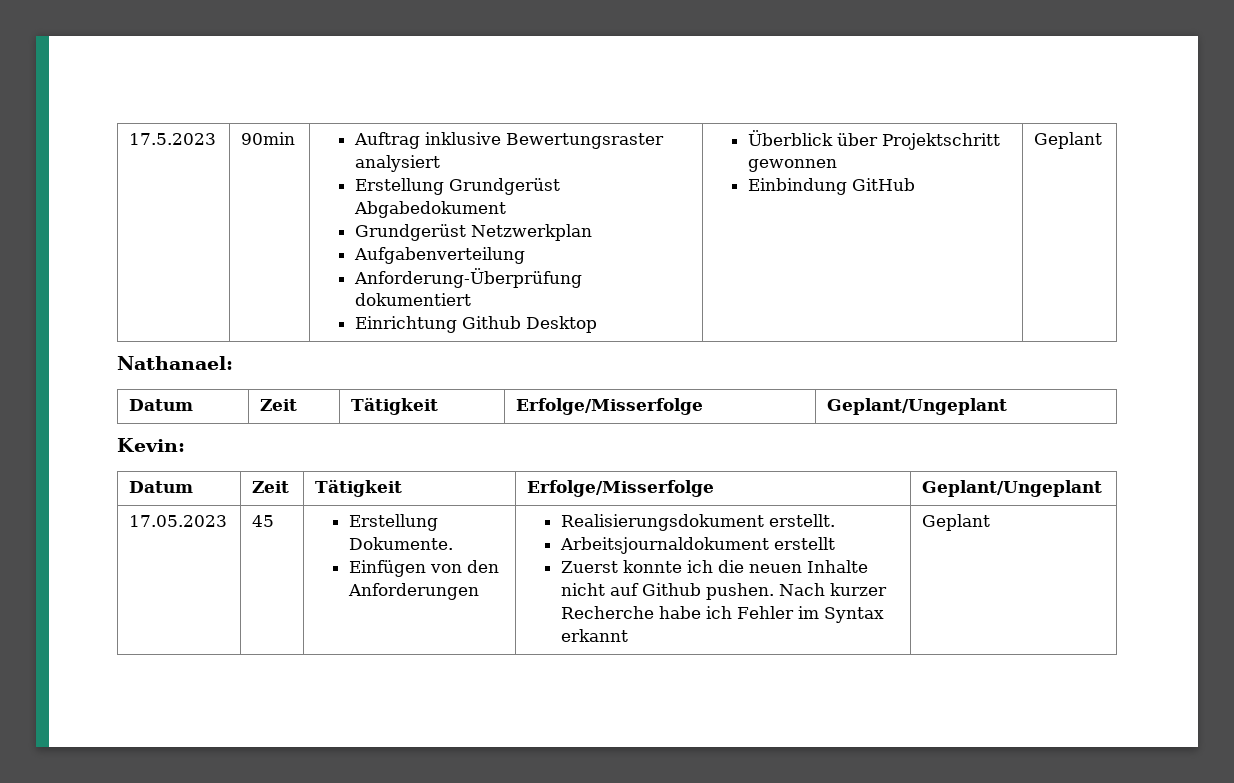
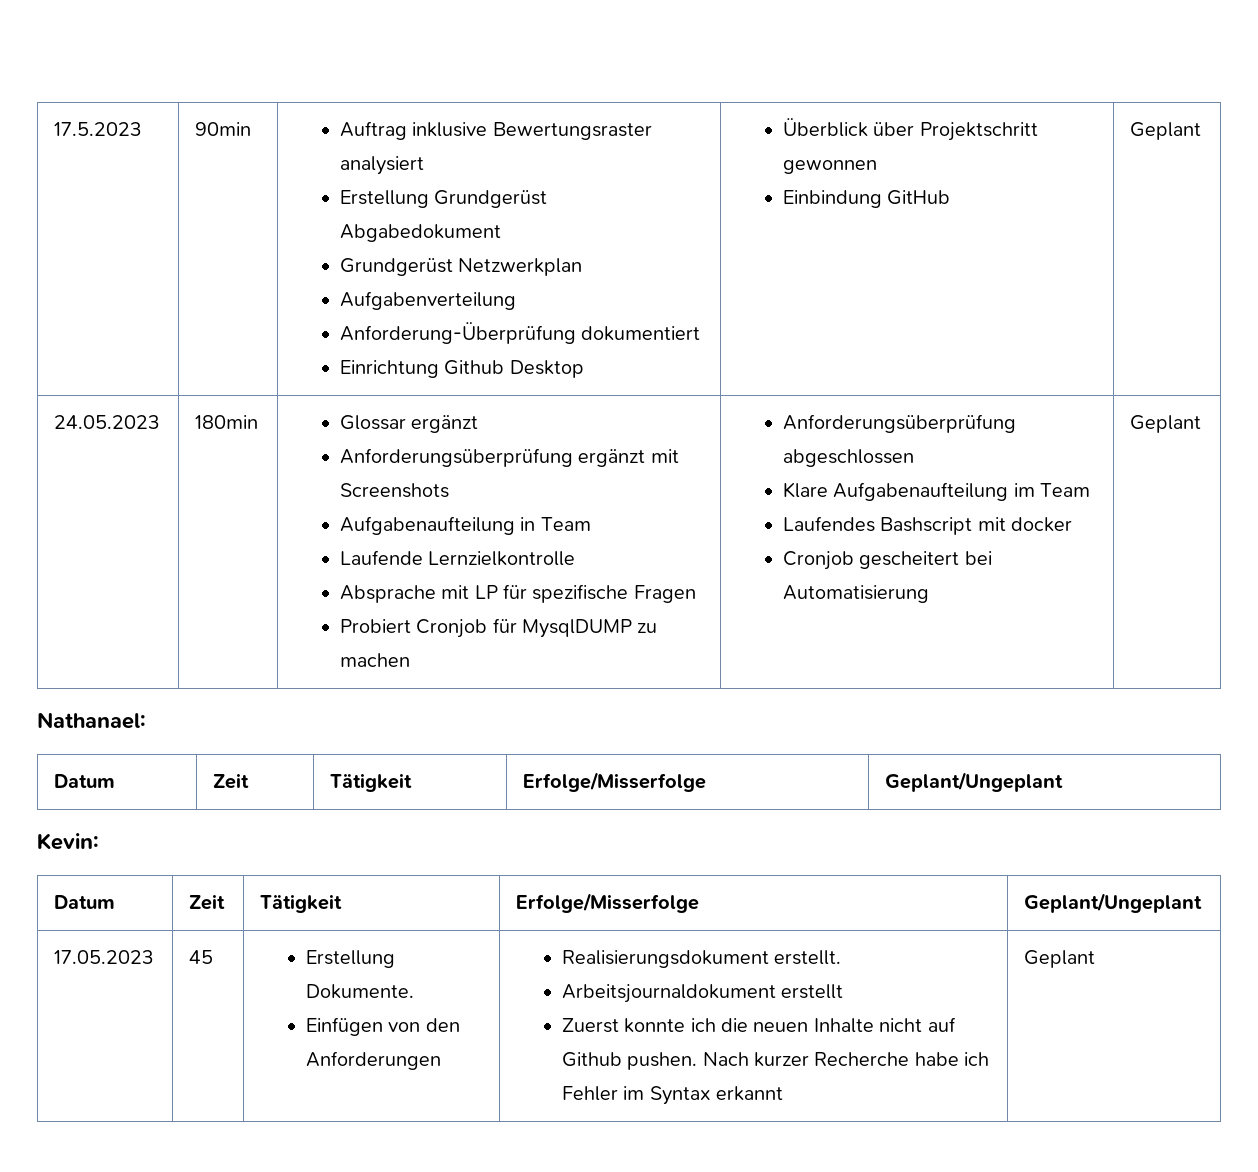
(1103, 140) none -> [54,415,161,429] [195,415,259,429] [339,415,479,433] [339,448,679,467] [339,483,449,498] [339,516,591,535] [339,550,576,566] [339,584,696,603] [339,618,658,638] [339,653,410,667] [782,414,1016,433] [782,449,914,467] [782,482,1090,501] [782,516,1072,535] [782,551,992,570] [782,585,929,603] [1130,415,1202,433] // 24.05.2023 | 180min | Glossar ergänzt // Anforderungsüberprüfung ergänzt mit Screenshots // Aufgabenaufteilung in Team // Laufende Lernzielkontrolle // Absprache mit LP für spezifische Fragen // Probiert Cronjob für MysqlDUMP zu machen | Anforderungsüberprüfung abgeschlossen // Klare Aufgabenaufteilung im Team // Laufendes Bashscript mit docker // Cronjob gescheitert bei Automatisierung | Geplant

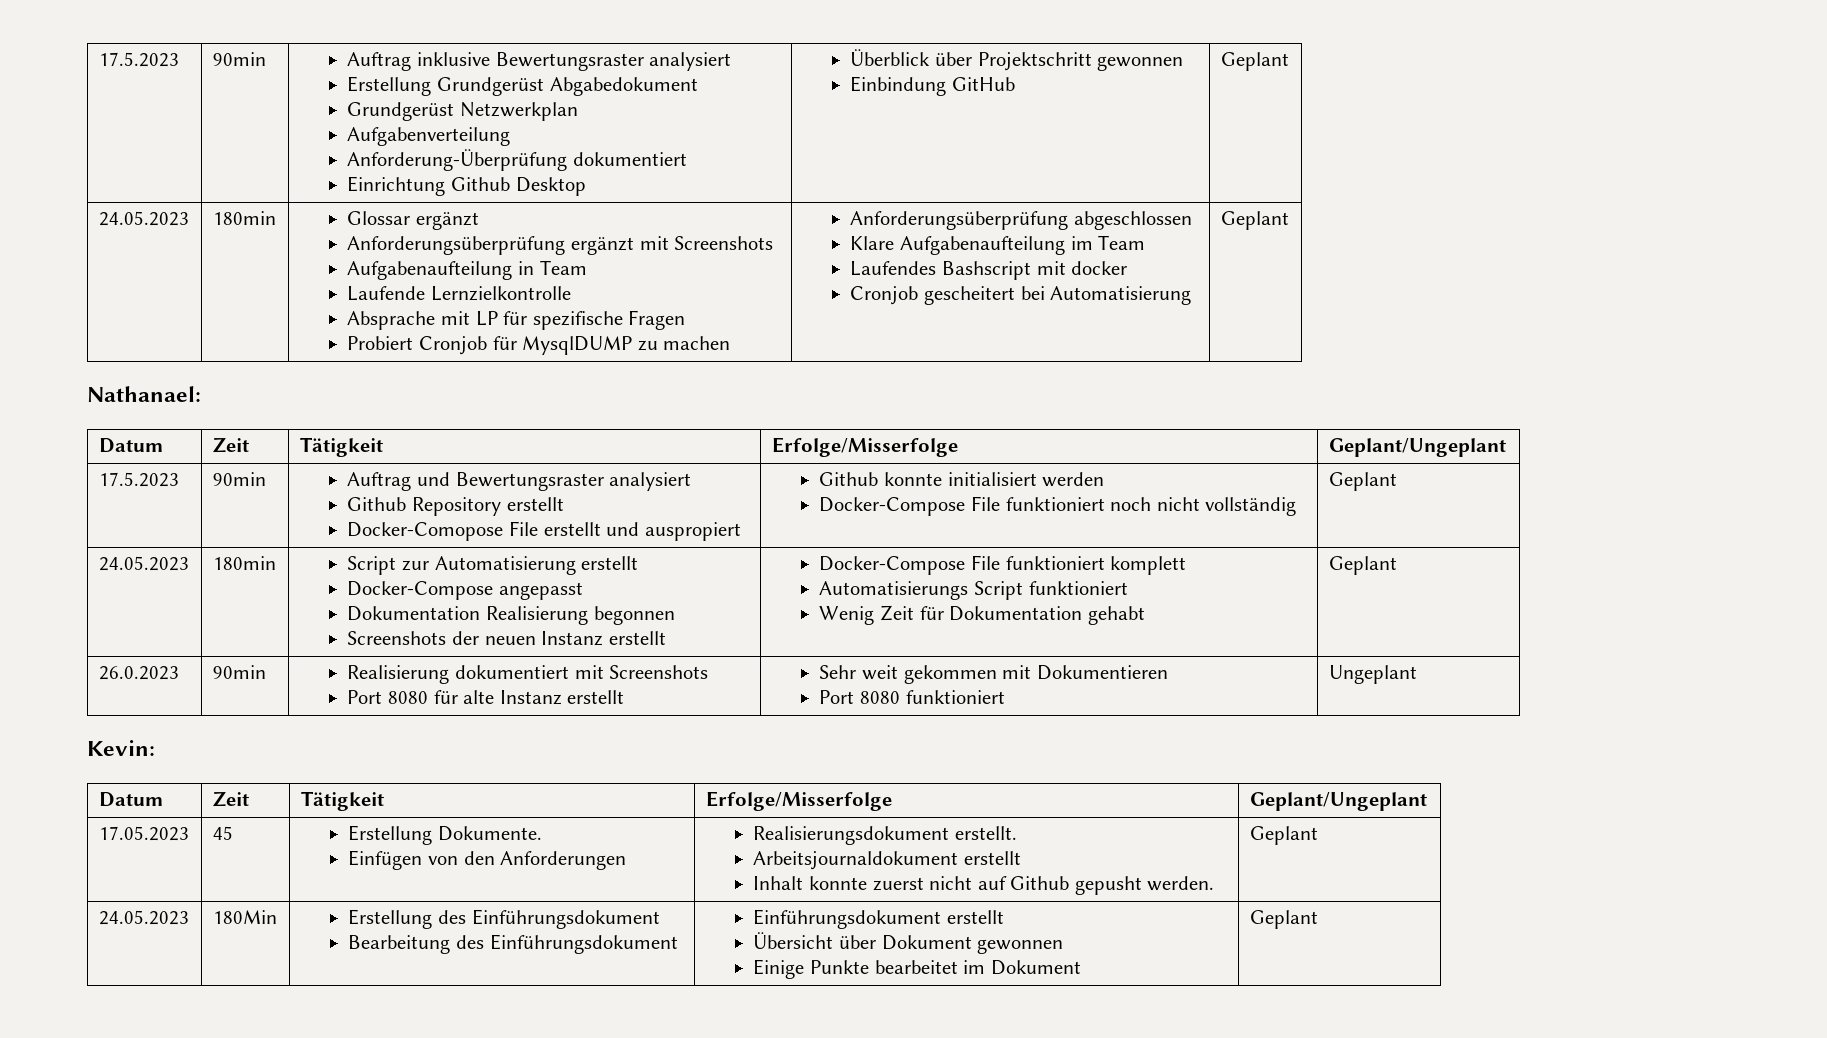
(1064, 782) none -> [98,472,179,487] [212,472,266,486] [347,472,692,491] [347,497,564,516] [347,521,741,541] [819,472,1105,487] [819,496,1297,516] [1328,472,1397,491] [98,556,189,571] [212,556,276,570] [347,556,639,575] [347,581,583,600] [347,606,675,625] [347,631,666,646] [819,555,1187,575] [819,581,1128,600] [819,605,1145,625] [1328,556,1397,575] [98,666,179,680] [212,665,266,679] [347,665,709,684] [347,690,625,705] [819,665,1168,684] [819,690,1005,704] [1328,665,1417,684] // 17.5.2023 | 90min | Auftrag und Bewertungsraster analysiert // Github Repository erstellt // Docker-Comopose File erstellt und auspropiert | Github konnte initialisiert werden // Docker-Compose File funktioniert noch nicht vollständig | Geplant // 24.05.2023 | 180min | Script zur Automatisierung erstellt // Docker-Compose angepasst // Dokumentation Realisierung begonnen // Screenshots der neuen Instanz erstellt | Docker-Compose File funktioniert komplett // Automatisierungs Script funktioniert // Wenig Zeit für Dokumentation gehabt | Geplant // 26.0.2023 | 90min | Realisierung dokumentiert mit Screenshots // Port 8080 für alte Instanz erstellt | Sehr weit gekommen mit Dokumentieren // Port 8080 funktioniert | Ungeplant
[561,1017,956,1033] [561,1052,990,1070] [561,1086,783,1105] Zuerst konnte ich die neuen Inhalte nicht auf Github pushen. Nach kurzer Recherche habe ich Fehler im Syntax erkannt -> [753,876,1215,895] [1249,826,1318,845] [98,910,189,925] [212,910,277,924] [348,909,660,929] [348,934,678,954] [753,909,1004,929] [753,932,1064,954] [753,959,1081,979] Inhalt konnte zuerst nicht auf Github gepusht werden. | Geplant // 24.05.2023 | 180Min | Erstellung des Einführungsdokument // Bearbeitung des Einführungsdokument | Einführungsdokument erstellt // Übersicht über Dokument gewonnen // Einige Punkte bearbeitet im Dokument

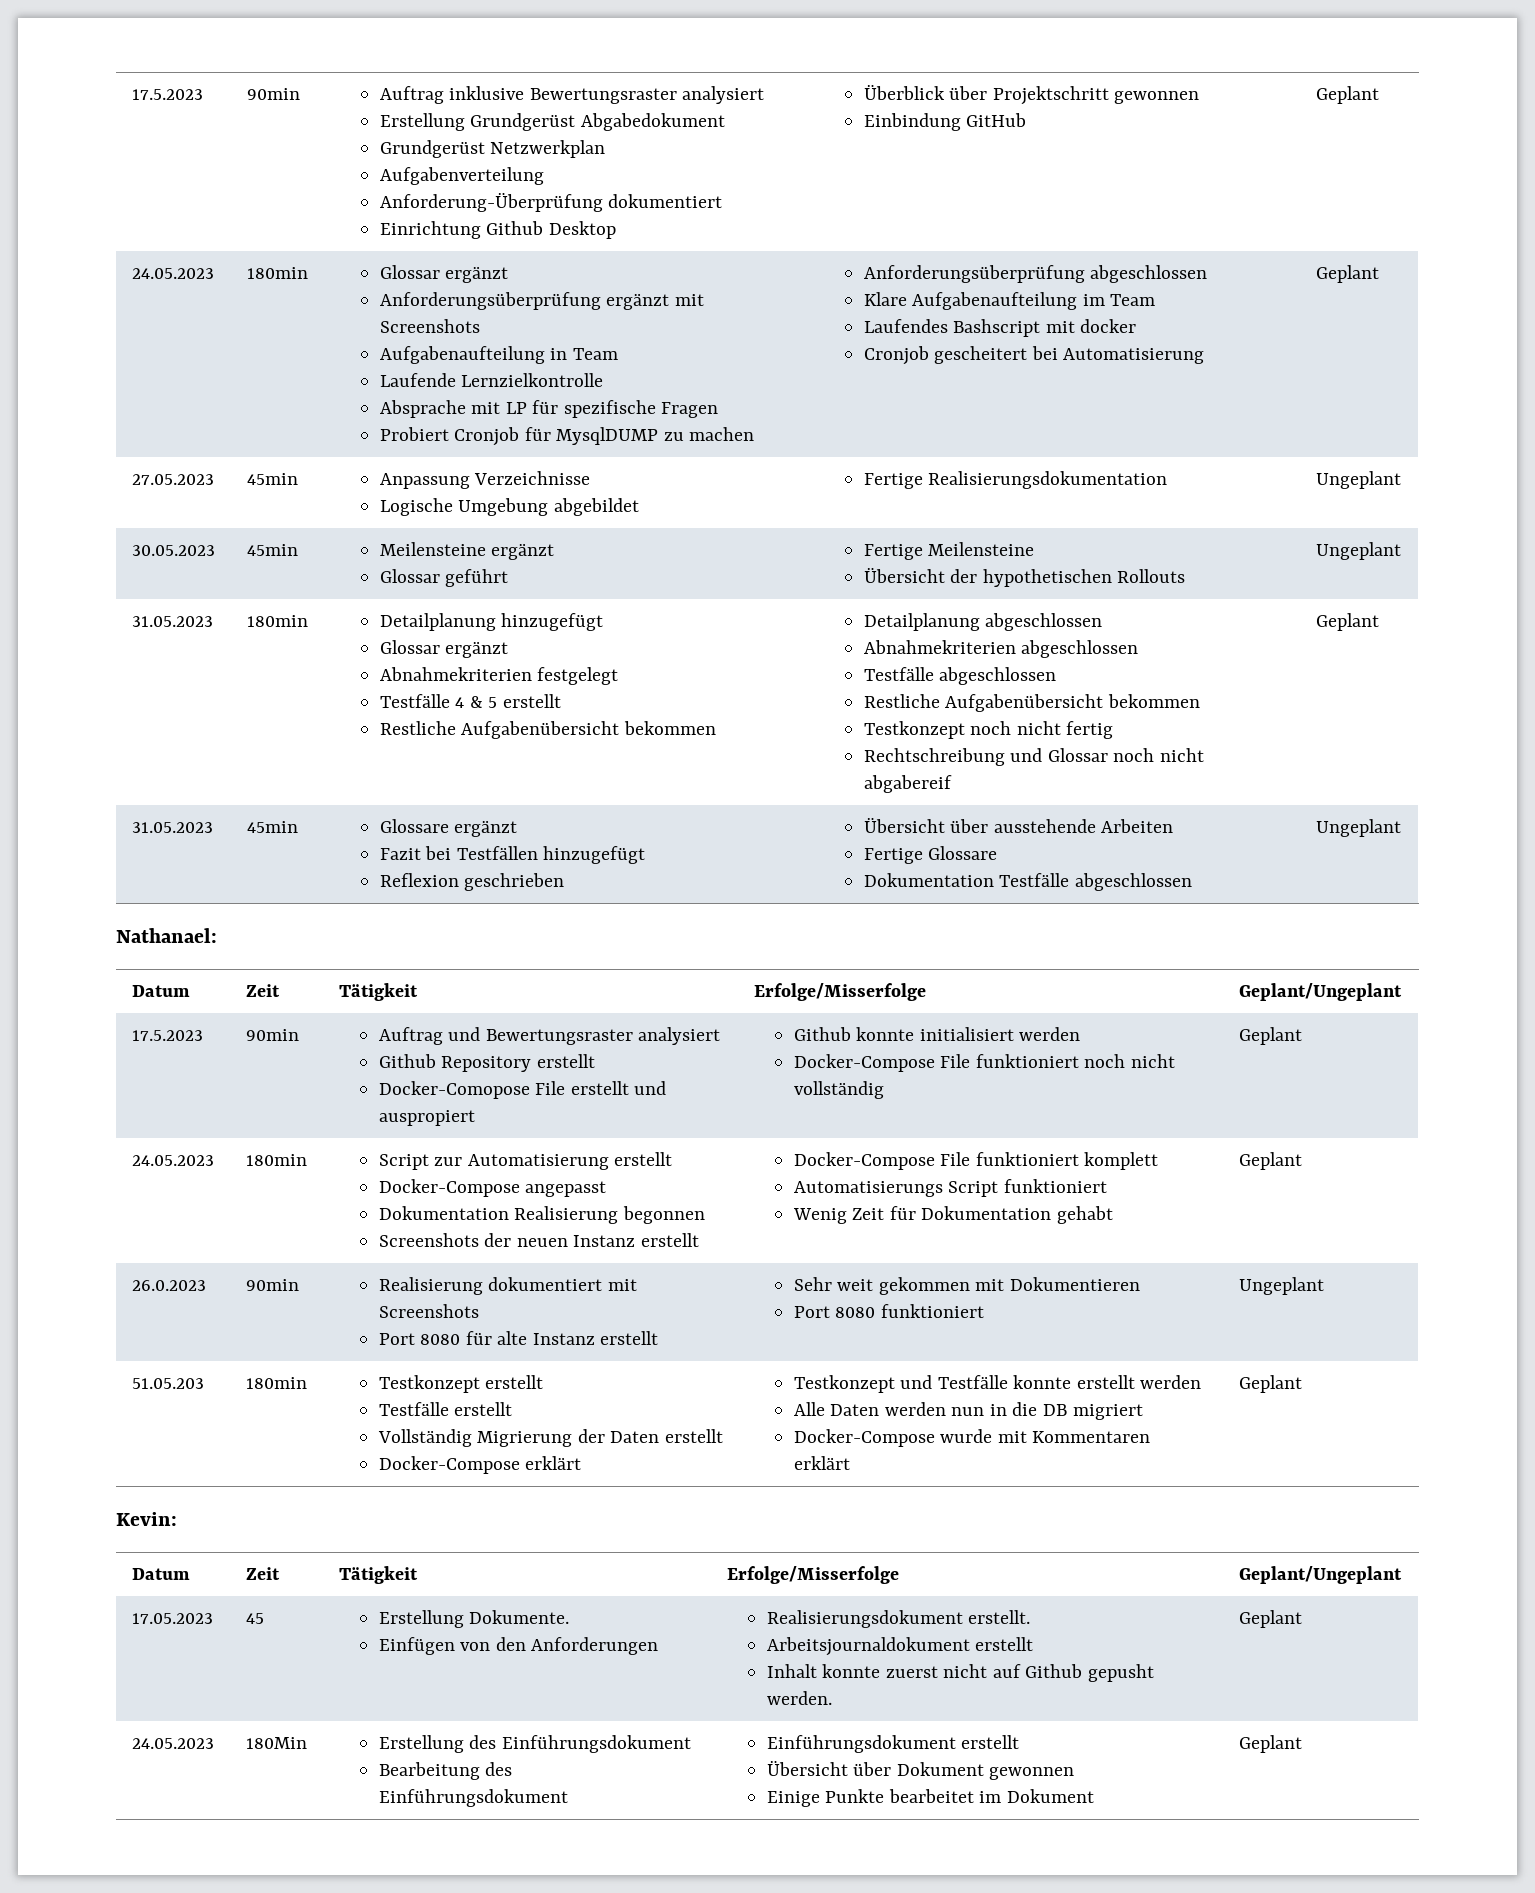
(1289, 220) none -> [131,474,214,485] [246,473,298,485] [379,471,591,489] [379,498,639,516] [863,471,1168,489] [1315,471,1401,489] [131,545,215,556] [246,544,298,556] [379,542,555,560] [379,569,509,587] [863,542,1035,560] [863,567,1186,587] [1315,542,1401,560] [131,616,213,627] [246,615,308,627] [379,613,604,631] [379,640,509,658] [379,667,619,685] [379,694,561,708] [379,721,716,739] [863,613,1103,631] [863,640,1139,658] [863,667,1057,685] [863,694,1200,712] [863,721,1114,739] [863,748,1204,766] [863,775,952,793] [1315,613,1379,631] [131,822,213,833] [246,821,298,833] [379,819,518,837] [379,846,646,864] [379,873,565,891] [863,817,1174,833] [863,846,998,864] [863,873,1192,891] [1315,819,1401,837] // 27.05.2023 | 45min | Anpassung Verzeichnisse // Logische Umgebung abgebildet | Fertige Realisierungsdokumentation | Ungeplant // 30.05.2023 | 45min | Meilensteine ergänzt // Glossar geführt | Fertige Meilensteine // Übersicht der hypothetischen Rollouts | Ungeplant // 31.05.2023 | 180min | Detailplanung hinzugefügt // Glossar ergänzt // Abnahmekriterien festgelegt // Testfälle 4 & 5 erstellt // Restliche Aufgabenübersicht bekommen | Detailplanung abgeschlossen // Abnahmekriterien abgeschlossen // Testfälle abgeschlossen // Restliche Aufgabenübersicht bekommen // Testkonzept noch nicht fertig // Rechtschreibung und Glossar noch nicht abgabereif | Geplant // 31.05.2023 | 45min | Glossare ergänzt // Fazit bei Testfällen hinzugefügt // Reflexion geschrieben | Übersicht über ausstehende Arbeiten // Fertige Glossare // Dokumentation Testfälle abgeschlossen | Ungeplant
(1417, 674) none -> [131,1378,204,1389] [245,1377,307,1389] [378,1375,544,1393] [378,1402,513,1416] [377,1429,723,1447] [378,1456,582,1474] [793,1375,1202,1393] [793,1402,1143,1420] [793,1429,1151,1447] [793,1456,850,1470] [1238,1375,1302,1393] // 51.05.203 | 180min | Testkonzept erstellt // Testfälle erstellt // Vollständig Migrierung der Daten erstellt // Docker-Compose erklärt | Testkonzept und Testfälle konnte erstellt werden // Alle Daten werden nun in die DB migriert // Docker-Compose wurde mit Kommentaren erklärt | Geplant

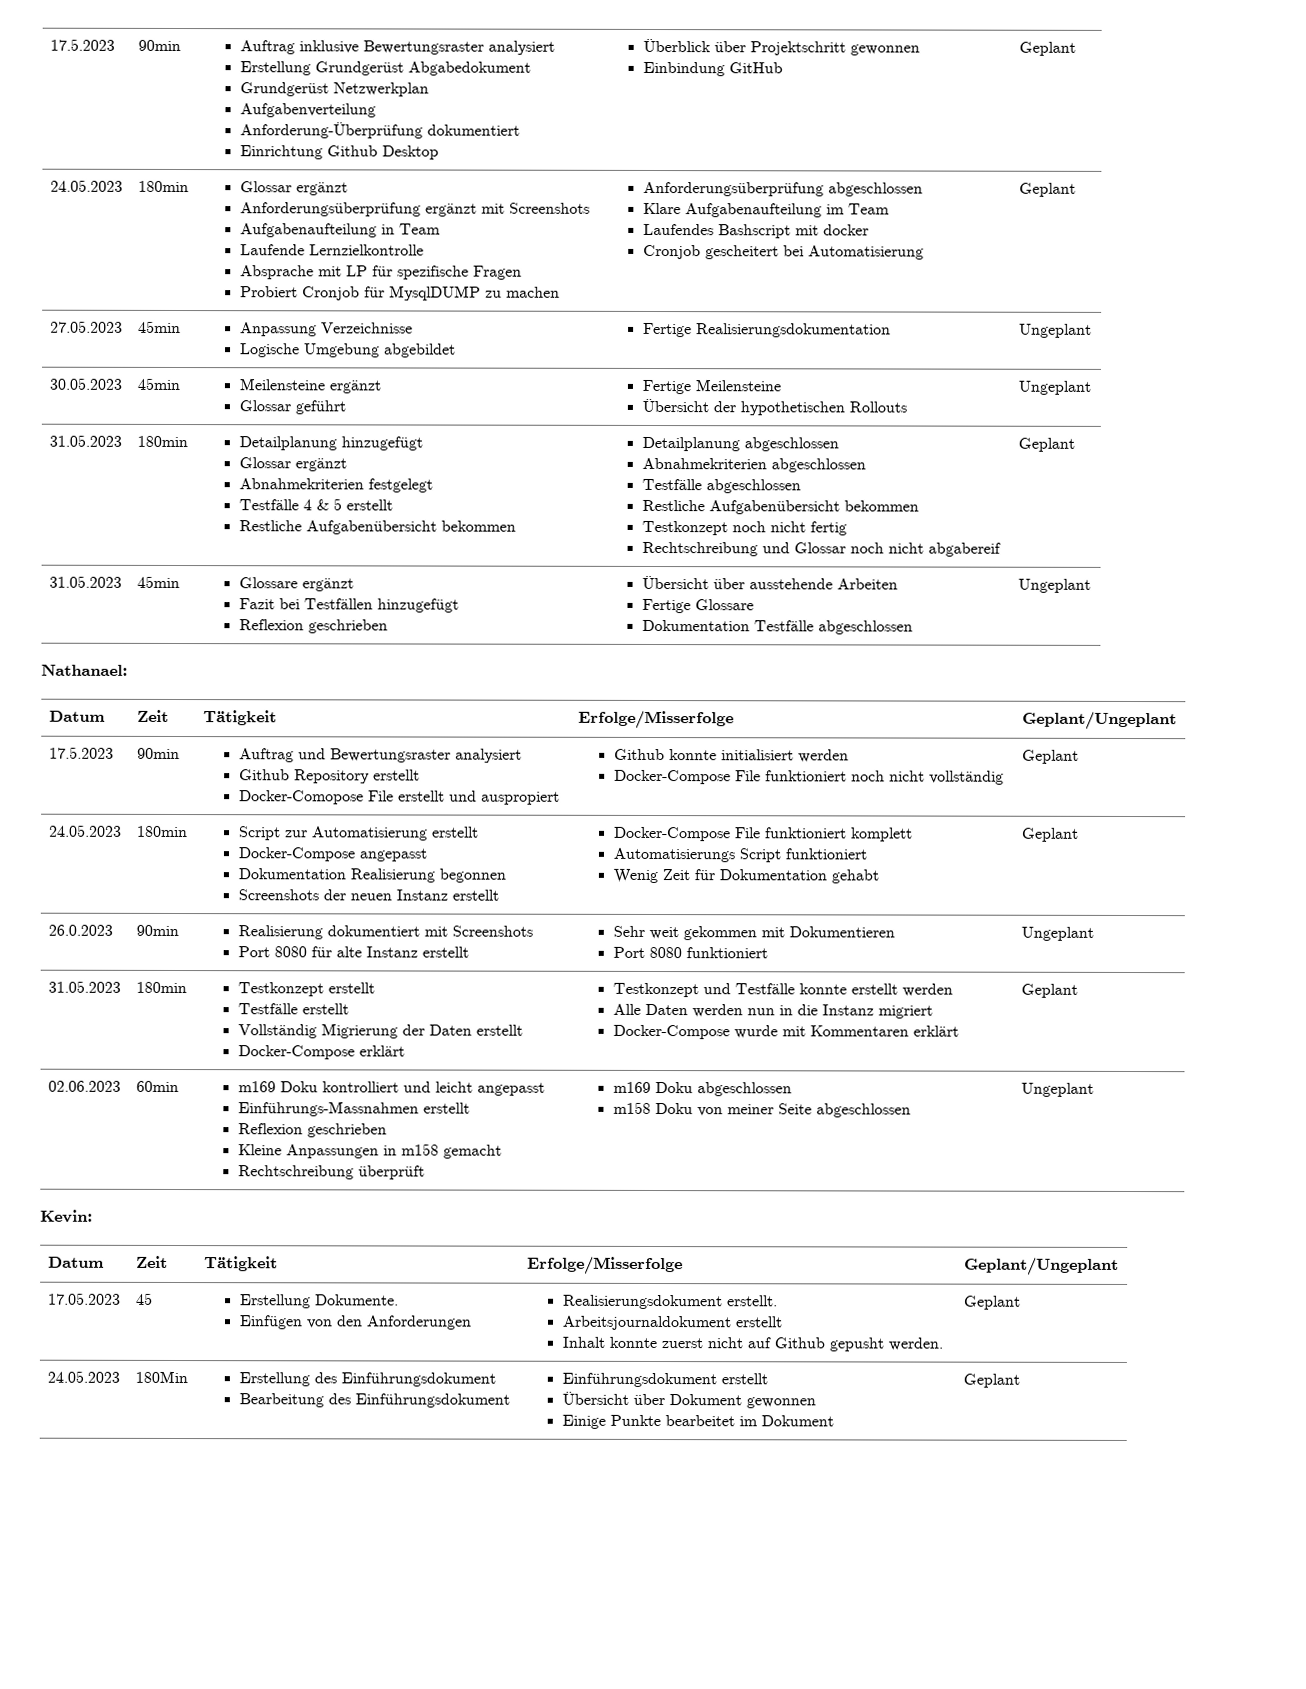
[131,1378,204,1389] 51.05.203 -> [47,980,121,993] 31.05.2023
[1042,1404,1067,1416] DB -> [821,1004,874,1016] Instanz
(1302, 1384) none -> [47,1080,121,1092] [135,1080,179,1093] [237,1081,545,1096] [237,1101,470,1117] [237,1123,387,1138] [237,1143,502,1159] [237,1165,425,1180] [612,1081,792,1097] [612,1101,911,1118] [1020,1082,1094,1097] // 02.06.2023 | 60min | m169 Doku kontrolliert und leicht angepasst // Einführungs-Massnahmen erstellt // Reflexion geschrieben // Kleine Anpassungen in m158 gemacht // Rechtschreibung überprüft | m169 Doku abgeschlossen // m158 Doku von meiner Seite abgeschlossen | Ungeplant

